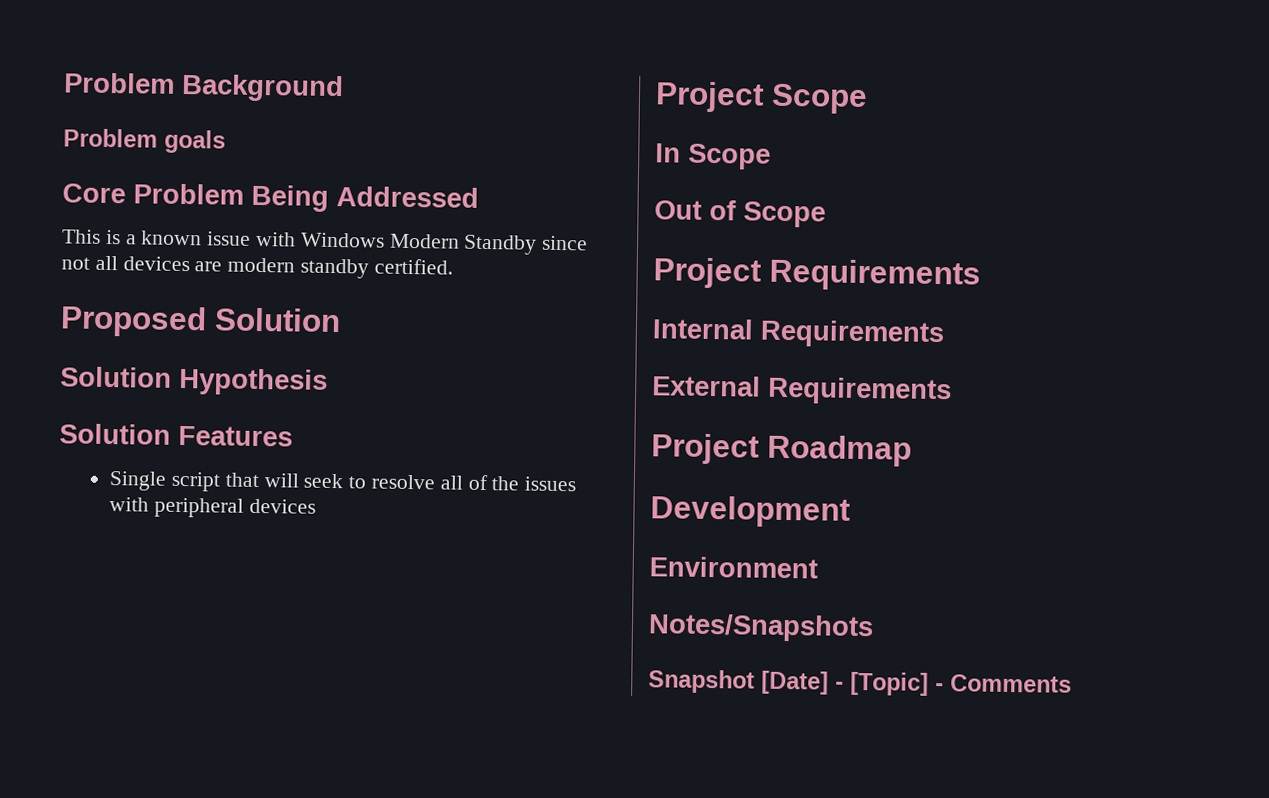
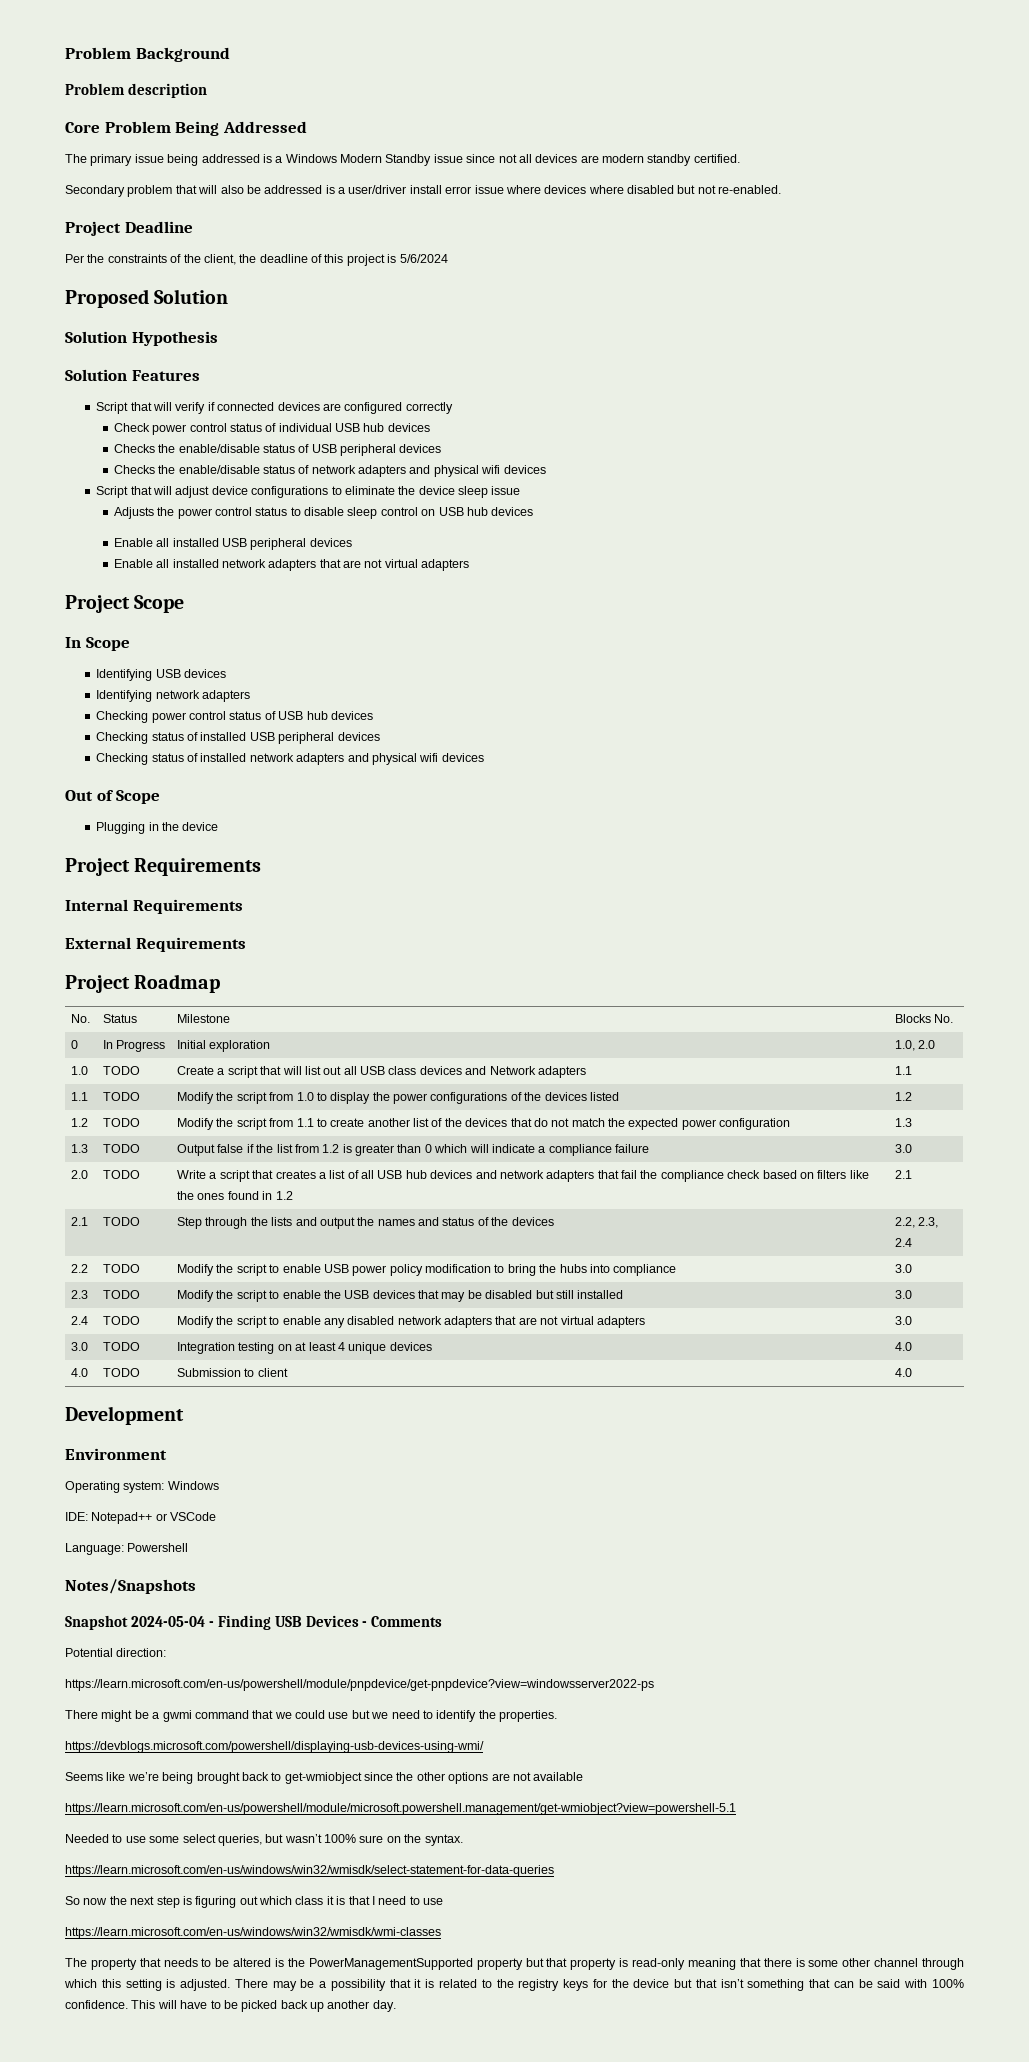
[164,129,226,154] goals -> [127,83,207,98] description
[62,229,297,247] This is a known issue with -> [65,154,283,166] The primary issue being addressed is a
(538, 244) none -> [433,154,463,163] issue
(453, 266) none -> [65,185,782,197] [65,221,193,236] [65,254,448,266] // Secondary problem that will also be addressed is a user/driver install error issue where devices where disabled but not re-enabled. // Project Deadline // Per the constraints of the client, the deadline of this project is 5/6/2024
[109,471,577,492] [109,497,316,518] [655,81,868,115] [655,143,771,170] Single script that will seek to resolve all of the issues with peripheral devices // Project Scope // In Scope -> [96,402,453,414] [113,423,430,435] [113,444,442,456] [113,465,546,477] [96,486,521,498] [113,507,534,519] [113,538,352,550] [113,559,470,571] [65,595,185,613] [65,637,130,651] [96,669,227,681] [96,690,251,702] [96,711,373,723] [96,732,380,744] [96,753,484,765] Script that will verify if connected devices are configured correctly // Check power control status of individual USB hub devices // Checks the enable/disable status of USB peripheral devices // Checks the enable/disable status of network adapters and physical wifi devices // Script that will adjust device configurations to eliminate the device sleep issue // Adjusts the power control status to disable sleep control on USB hub devices // Enable all installed USB peripheral devices // Enable all installed network adapters that are not virtual adapters // Project Scope // In Scope // Identifying USB devices // Identifying network adapters // Checking power control status of USB hub devices // Checking status of installed USB peripheral devices // Checking status of installed network adapters and physical wifi devices
(826, 214) none -> [96,822,219,834] // Plugging in the device
[650,495,851,528] [649,556,818,579] [648,613,874,643] [648,669,1072,696] // Development // Environment // Notes/Snapshots // Snapshot [Date] - [Topic] - Comments -> [71,1014,91,1023] [103,1014,138,1023] [177,1014,231,1023] [895,1014,954,1023] [71,1040,79,1049] [103,1040,166,1052] [177,1040,271,1052] [895,1040,936,1051] [71,1066,89,1075] [103,1066,141,1075] [177,1066,586,1078] [895,1066,913,1075] [71,1092,89,1101] [103,1092,141,1101] [177,1092,619,1104] [895,1092,913,1101] [71,1118,89,1127] [103,1118,141,1127] [177,1118,791,1130] [895,1118,913,1127] [71,1144,89,1153] [103,1144,141,1153] [177,1144,650,1156] [895,1144,913,1153] [71,1170,89,1179] [103,1170,141,1179] [177,1170,869,1182] [177,1191,293,1200] [895,1170,913,1179] [71,1217,89,1226] [103,1217,141,1226] [177,1217,554,1229] [895,1217,939,1228] [895,1238,913,1247] [71,1264,89,1273] [103,1264,141,1273] [177,1264,677,1276] [895,1264,913,1273] [71,1290,89,1299] [103,1290,141,1299] [177,1290,624,1302] [895,1290,913,1299] [71,1316,89,1325] [103,1316,141,1325] [177,1316,645,1328] [895,1316,913,1325] [71,1342,89,1351] [103,1342,141,1351] [177,1342,432,1354] [895,1342,913,1351] [71,1368,89,1377] [103,1368,141,1377] [177,1368,288,1377] [895,1368,913,1377] [65,1406,184,1425] [65,1448,167,1460] [65,1481,219,1493] [65,1512,217,1524] [65,1543,189,1555] [65,1579,196,1594] [65,1615,443,1630] [65,1648,167,1657] [65,1679,654,1691] [65,1710,557,1722] [65,1741,484,1753] [65,1772,584,1784] [65,1803,736,1815] [65,1834,463,1846] [65,1865,554,1877] [65,1896,443,1908] [65,1927,441,1939] [65,1958,964,1970] [64,1979,964,1991] [65,2000,396,2012] // No. | Status | Milestone | Blocks No. // 0 | In Progress | Initial exploration | 1.0, 2.0 // 1.0 | TODO | Create a script that will list out all USB class devices and Network adapters | 1.1 // 1.1 | TODO | Modify the script from 1.0 to display the power configurations of the devices listed | 1.2 // 1.2 | TODO | Modify the script from 1.1 to create another list of the devices that do not match the expected power configuration | 1.3 // 1.3 | TODO | Output false if the list from 1.2 is greater than 0 which will indicate a compliance failure | 3.0 // 2.0 | TODO | Write a script that creates a list of all USB hub devices and network adapters that fail the compliance check based on filters like the ones found in 1.2 | 2.1 // 2.1 | TODO | Step through the lists and output the names and status of the devices | 2.2, 2.3, 2.4 // 2.2 | TODO | Modify the script to enable USB power policy modification to bring the hubs into compliance | 3.0 // 2.3 | TODO | Modify the script to enable the USB devices that may be disabled but still installed | 3.0 // 2.4 | TODO | Modify the script to enable any disabled network adapters that are not virtual adapters | 3.0 // 3.0 | TODO | Integration testing on at least 4 unique devices | 4.0 // 4.0 | TODO | Submission to client | 4.0 // Development // Environment // Operating system: Windows // IDE: Notepad++ or VSCode // Language: Powershell // Notes/Snapshots // Snapshot 2024-05-04 - Finding USB Devices - Comments // Potential direction: // https://learn.microsoft.com/en-us/powershell/module/pnpdevice/get-pnpdevice?view=windowsserver2022-ps // There might be a gwmi command that we could use but we need to identify the properties. // https://devblogs.microsoft.com/powershell/displaying-usb-devices-using-wmi/ // Seems like we’re being brought back to get-wmiobject since the other options are not available // https://learn.microsoft.com/en-us/powershell/module/microsoft.powershell.management/get-wmiobject?view=powershell-5.1 // Needed to use some select queries, but wasn’t 100% sure on the syntax. // https://learn.microsoft.com/en-us/windows/win32/wmisdk/select-statement-for-data-queries // So now the next step is figuring out which class it is that I need to use // https://learn.microsoft.com/en-us/windows/win32/wmisdk/wmi-classes // The property that needs to be altered is the PowerManagementSupported property but that property is read-only meaning that there is some other channel through which this setting is adjusted. There may be a possibility that it is related to the registry keys for the device but that isn’t something that can be said with 100% confidence. This will have to be picked back up another day.

